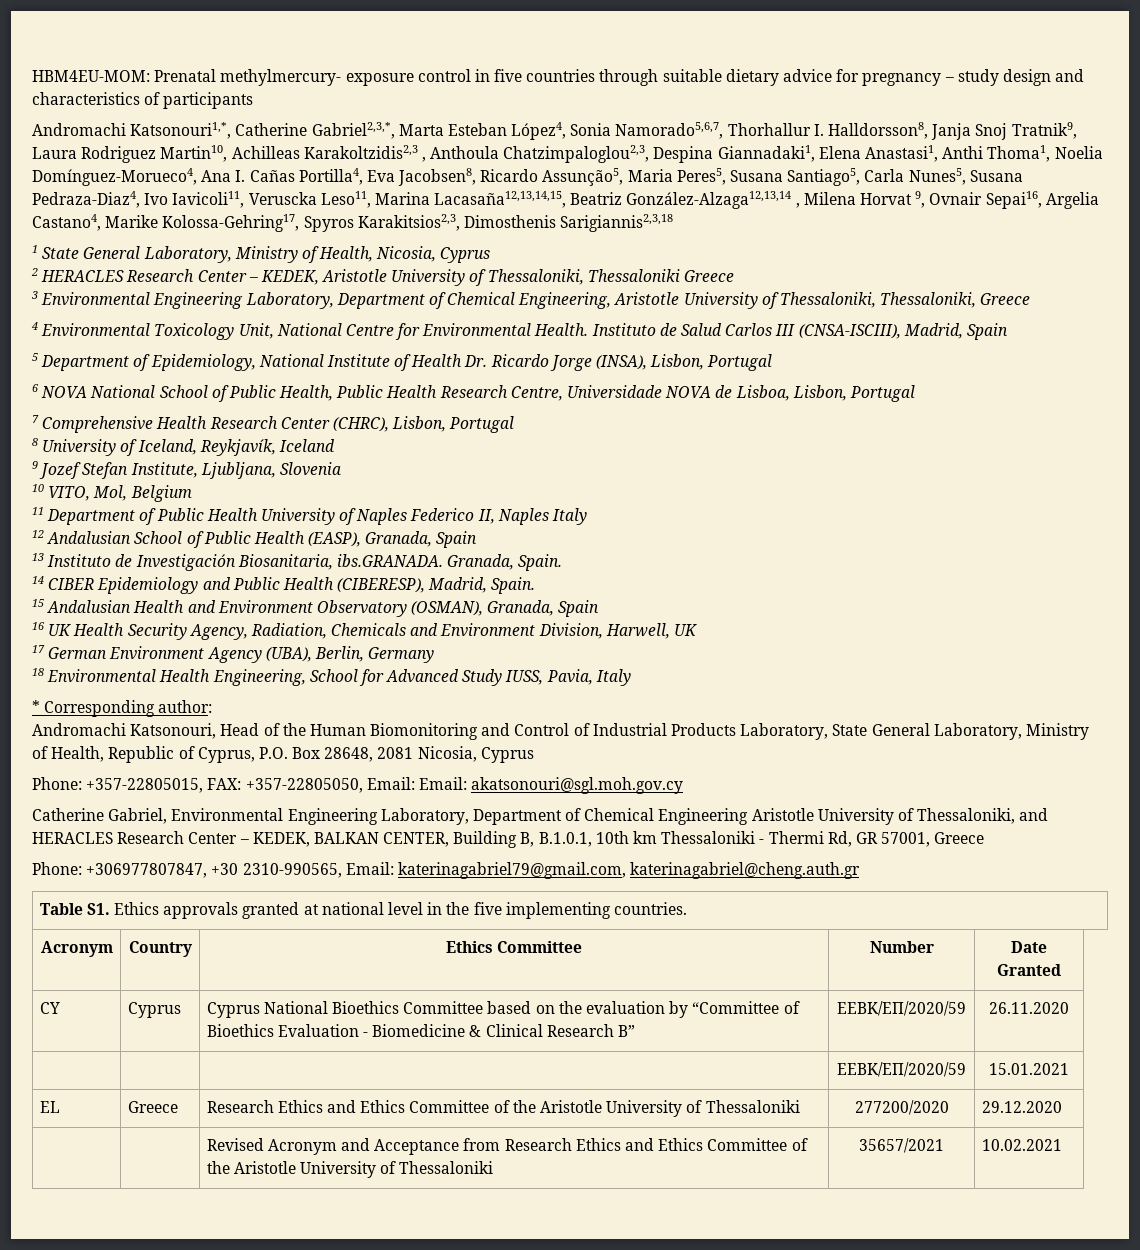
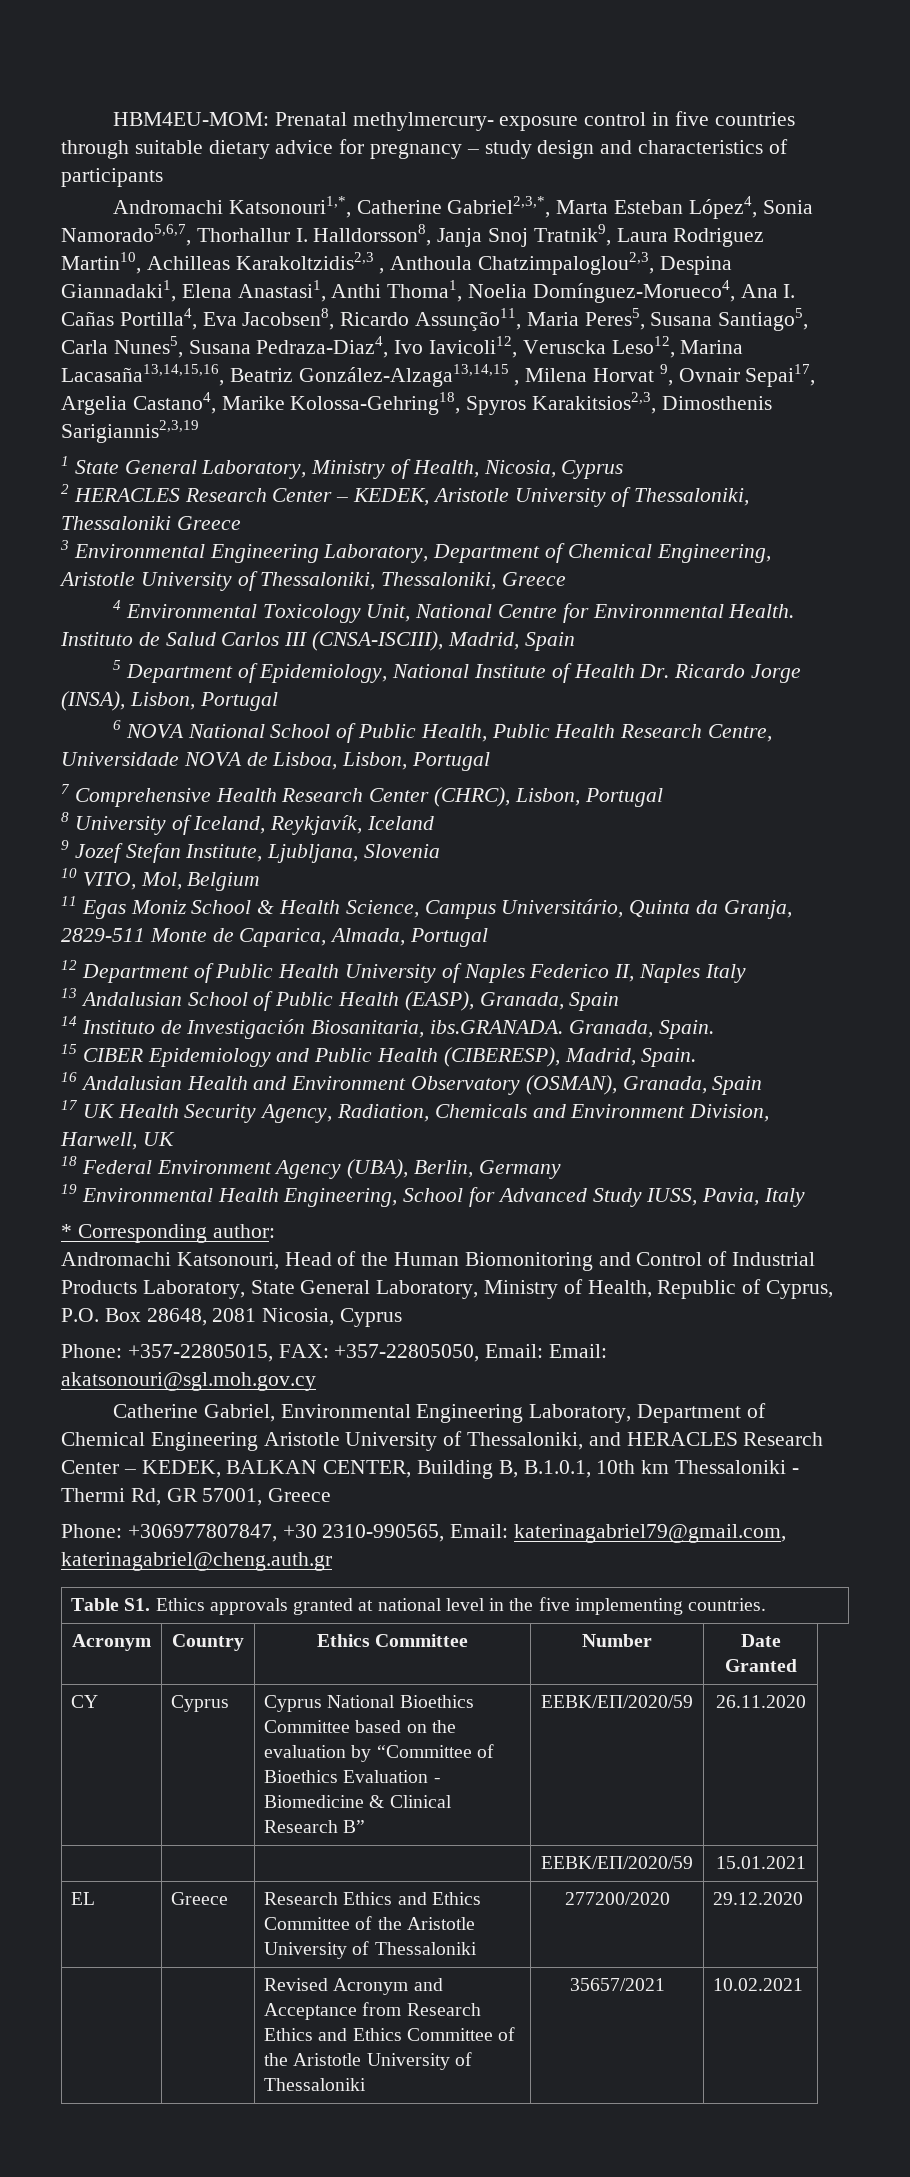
[542,168,624,186] Assunção5, -> [415,308,522,331] Assunção11,
[172,191,792,209] Iavicoli11, Veruscka Leso11, Marina Lacasaña12,13,14,15, Beatriz González-Alzaga12,13,14 -> [429,336,744,358] [61,364,509,387] Iavicoli12, Veruscka Leso12, Marina Lacasaña13,14,15,16, Beatriz González-Alzaga13,14,15
[985,191,1042,209] Sepai16, -> [745,364,816,387] Sepai17,
[162,214,300,232] Kolossa-Gehring17, -> [290,392,461,415] Kolossa-Gehring18,
[560,214,674,232] Sarigiannis2,3,18 -> [61,420,199,443] Sarigiannis2,3,19
(44, 511) none -> [81,899,792,919] [61,928,489,947] [61,960,77,970] Egas Moniz School & Health Science, Campus Universitário, Quinta da Granja, 2829-511 Monte de Caparica, Almada, Portugal // 12
[32,530,44,538] 12 -> [61,988,77,998] 13
[32,553,44,561] 13 -> [61,1016,77,1026] 14
[32,576,44,584] 14 -> [61,1044,77,1054] 15
[32,599,44,607] 15 -> [61,1072,77,1082] 16
[32,622,45,630] 16 -> [61,1100,78,1110] 17
[32,645,108,659] 17 German -> [61,1156,152,1174] 18 Federal
[32,668,44,676] 18 -> [61,1184,77,1194] 19

